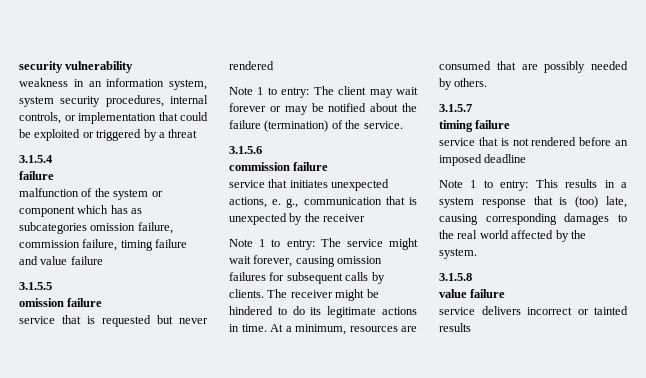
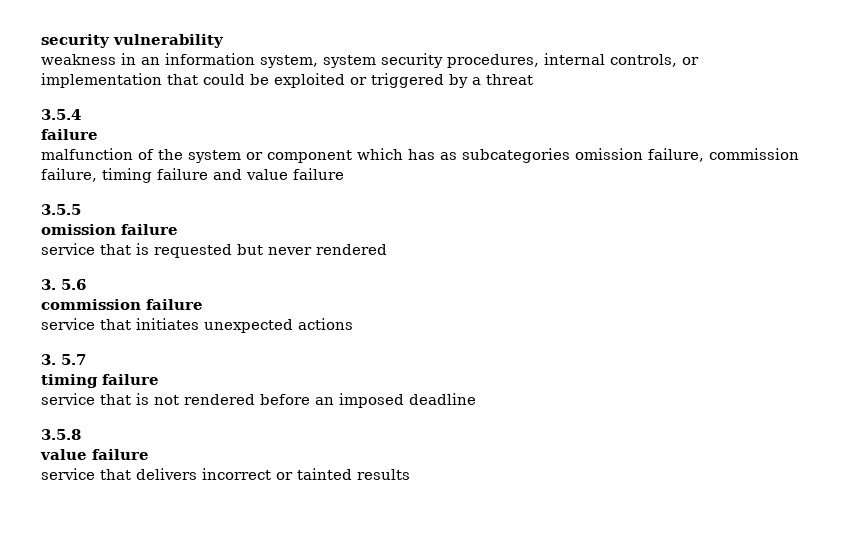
[19,155,53,163] 3.1.5.4 -> [41,109,81,120] 3.5.4
[19,282,52,290] 3.1.5.5 -> [41,204,81,215] 3.5.5
[229,86,418,98] [229,103,417,115] [229,120,403,132] [229,146,262,154] Note 1 to entry: The client may wait forever or may be notified about the failure (termination) of the service. // 3.1.5.6 -> [41,279,86,290] 3. 5.6
[229,196,417,208] [229,213,366,225] [229,238,418,250] [229,255,383,267] [229,272,385,284] [229,289,379,301] [229,306,417,318] [229,324,417,335] [439,61,628,73] [439,78,488,90] [439,104,472,112] actions, e. g., communication that is unexpected by the receiver // Note 1 to entry: The service might wait forever, causing omission failures for subsequent calls by clients. The receiver might be hindered to do its legitimate actions in time. At a minimum, resources are consumed that are possibly needed by others. // 3.1.5.7 -> [298,318,353,330] [41,354,86,365] actions // 3. 5.7
[439,179,627,191] [439,196,627,208] [439,213,627,225] [439,230,586,242] [439,248,477,259] [439,273,472,281] Note 1 to entry: This results in a system response that is (too) late, causing corresponding damages to the real world affected by the system. // 3.1.5.8 -> [41,429,81,440] 3.5.8
(475, 311) none -> [100,469,131,480] that

